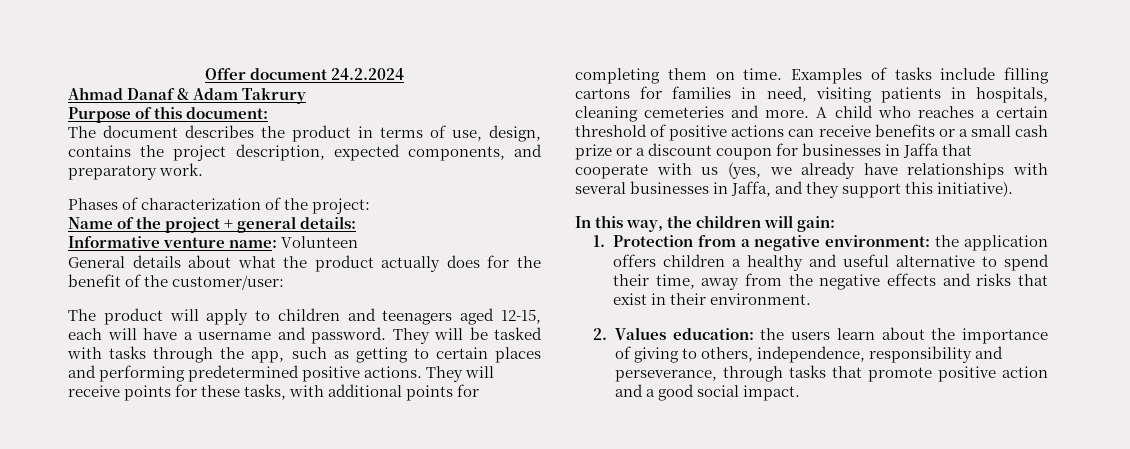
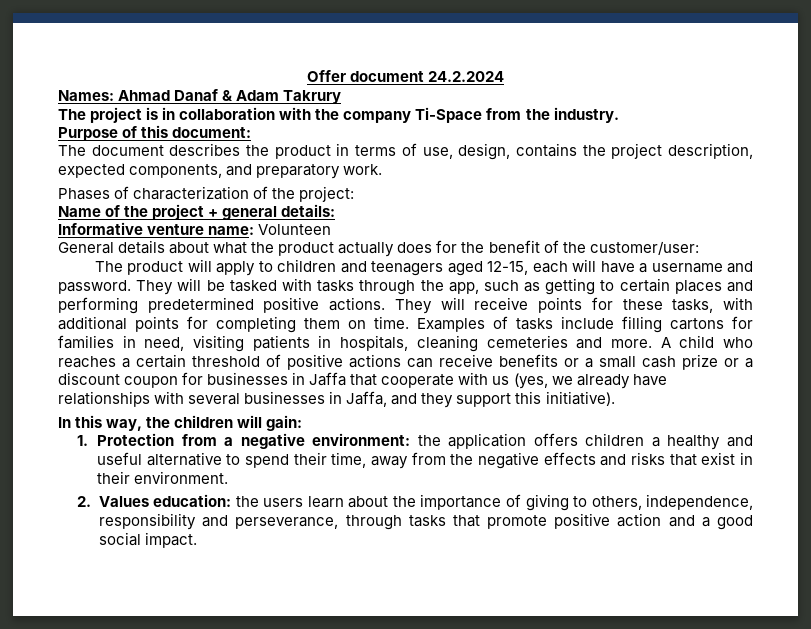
(405, 74) none -> [58,90,114,101] Names:
(307, 95) none -> [58,107,619,123] // The project is in collaboration with the company Ti-Space from the industry.

